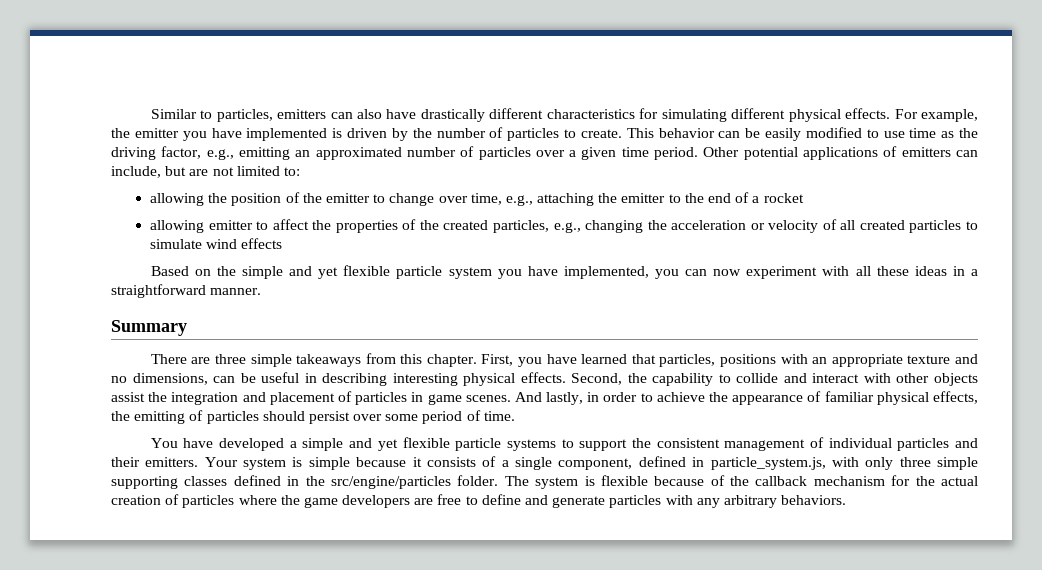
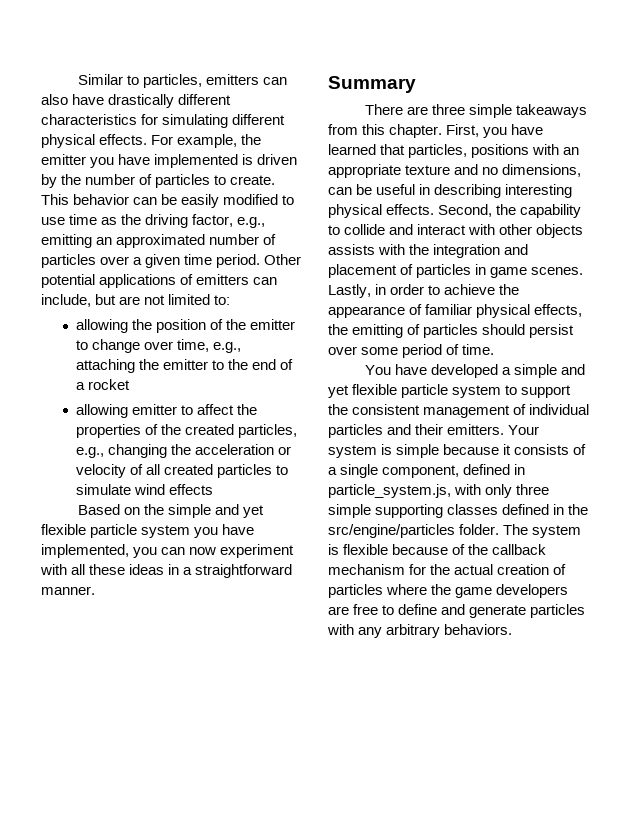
[111,392,145,402] assist -> [328,244,406,255] assists with
[514,392,584,405] And lastly, -> [328,284,371,298] Lastly,
[506,439,556,451] systems -> [452,385,502,398] system

